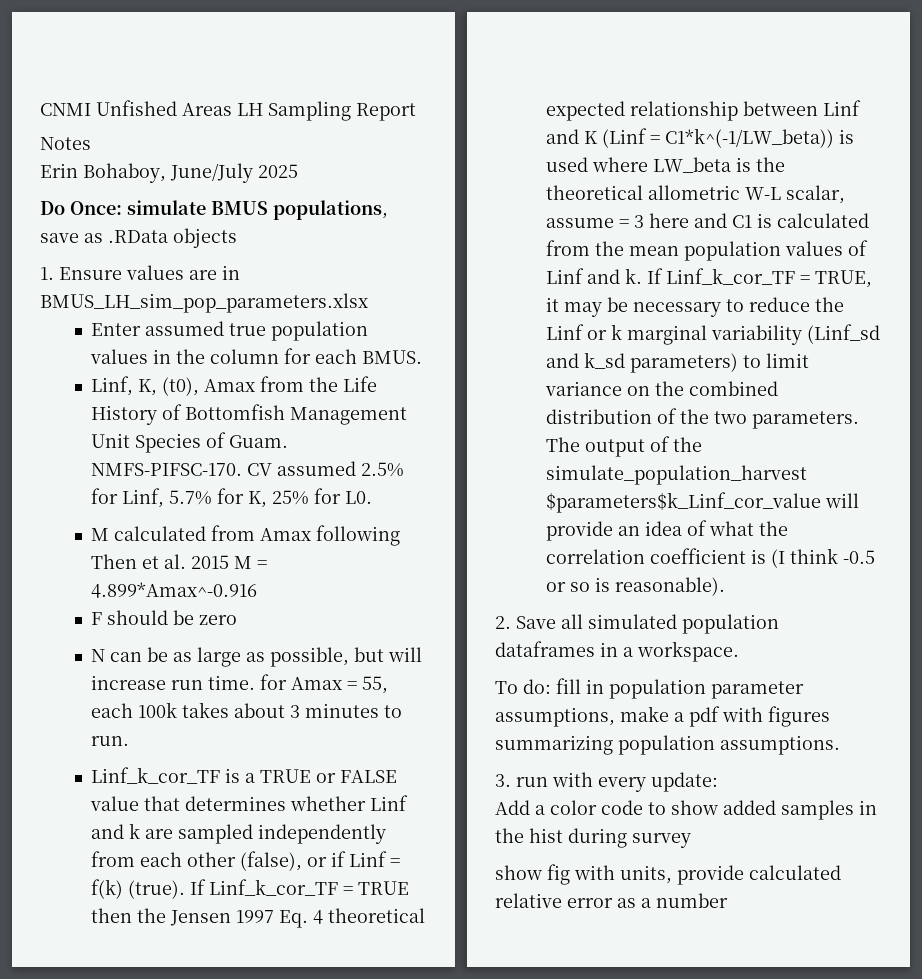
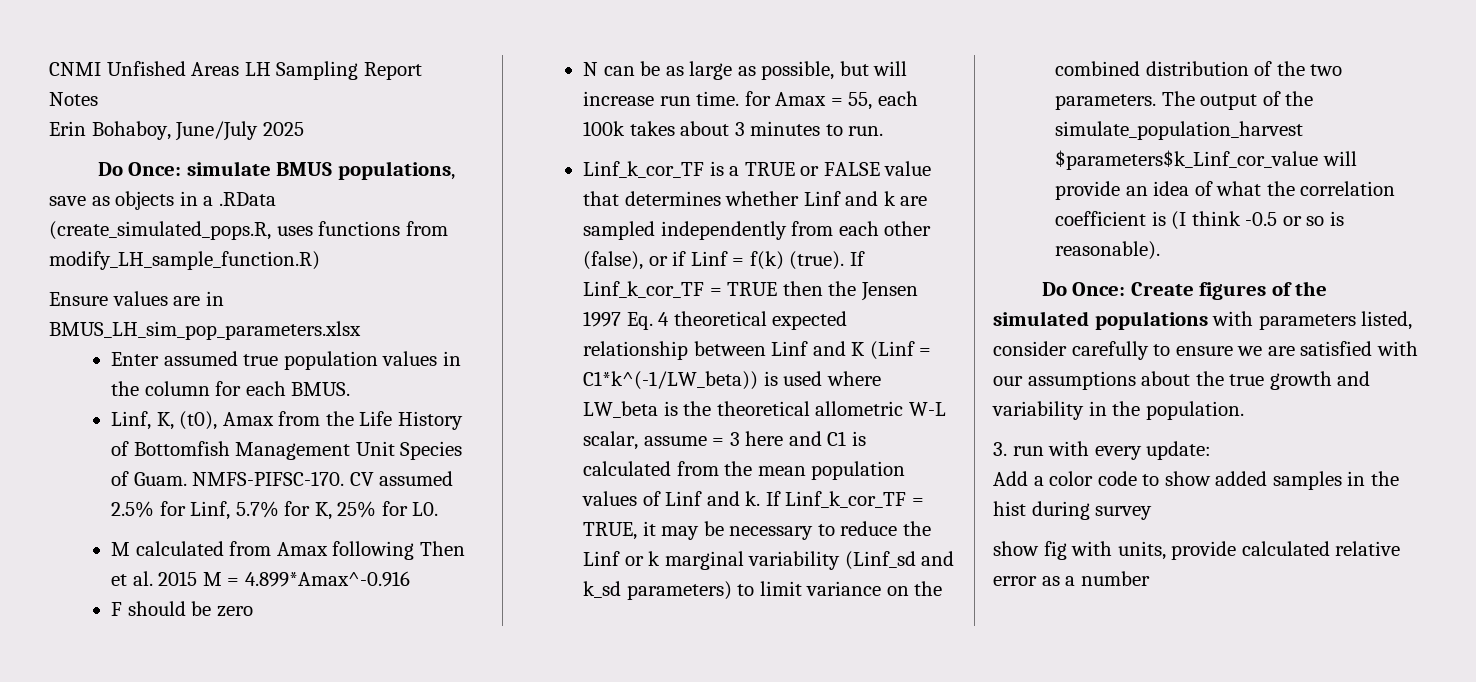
[108,228,237,248] [40,267,54,280] .RData objects // 1. -> [115,191,276,210] [49,221,448,240] [49,251,320,270] objects in a .RData (create_simulated_pops.R, uses functions from modify_LH_sample_function.R) //
[495,614,779,634] [495,641,739,662] [495,678,804,699] [495,706,830,727] [495,735,840,755] 2. Save all simulated population dataframes in a workspace. // To do: fill in population parameter assumptions, make a pdf with figures summarizing population assumptions. -> [1041,281,1328,300] [993,311,1413,330] [993,341,1418,360] [993,371,1371,390] [992,401,1244,420] Do Once: Create figures of the simulated populations with parameters listed, consider carefully to ensure we are satisfied with our assumptions about the true growth and variability in the population.

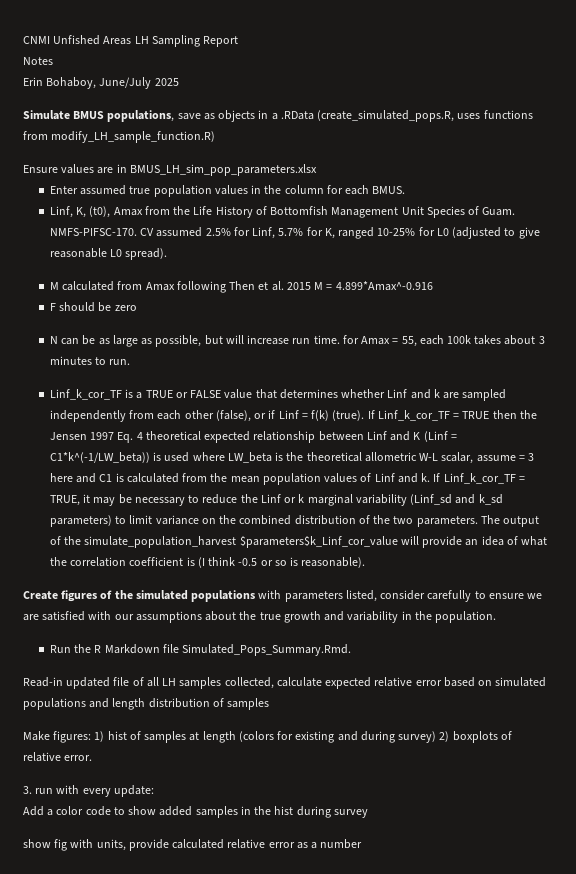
[97,161,271,176] Do Once: simulate -> [23,110,70,120] Simulate
[337,501,439,518] 25% for L0. -> [338,227,540,239] [49,248,168,260] ranged 10-25% for L0 (adjusted to give reasonable L0 spread).
[1041,282,1126,296] Do Once: -> (366, 562) none
(1244, 410) none -> [49,644,352,656] [23,677,547,689] [23,698,270,710] [23,731,512,743] [23,752,93,762] // Run the R Markdown file Simulated_Pops_Summary.Rmd. // Read-in updated file of all LH samples collected, calculate expected relative error based on simulated populations and length distribution of samples // Make figures: 1) hist of samples at length (colors for existing and during survey) 2) boxplots of relative error.

